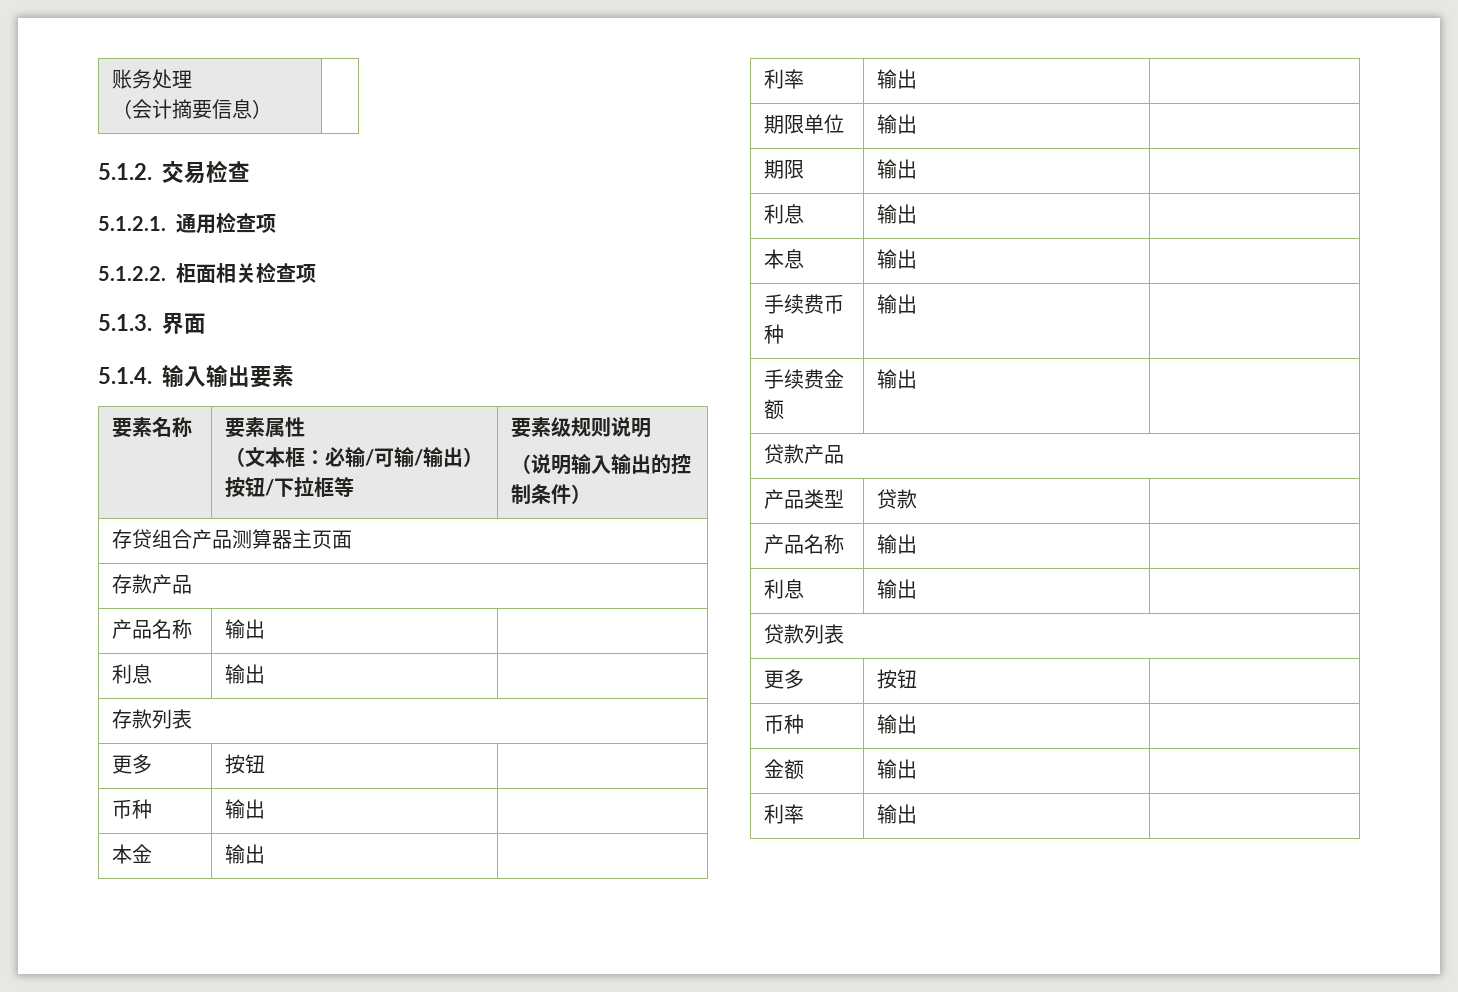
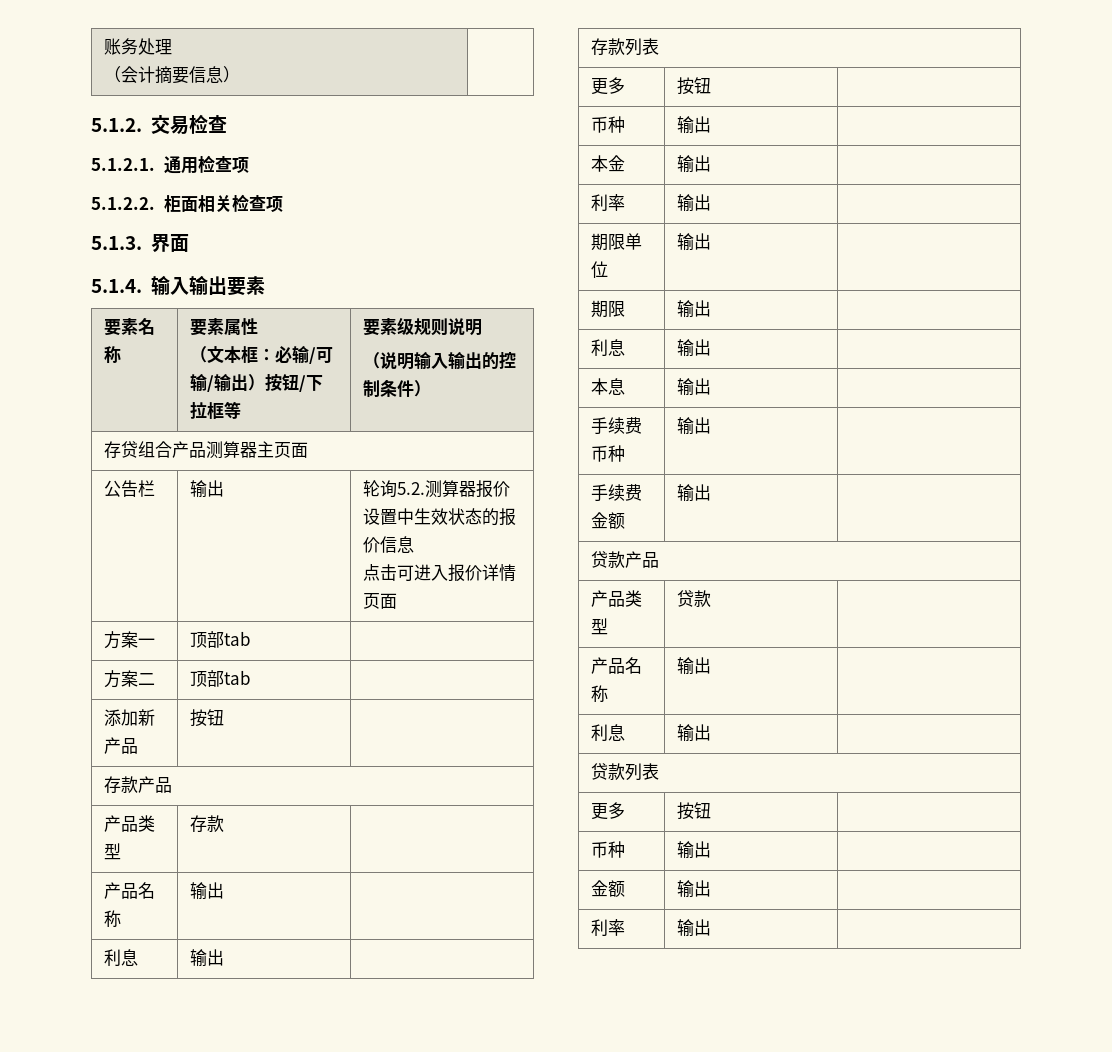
(352, 539) none -> [103,480,155,497] [189,480,224,498] [362,480,510,498] [362,508,516,526] [362,536,414,553] [362,564,516,582] [362,593,397,609] [103,631,155,649] [189,631,251,648] [103,670,155,688] [189,670,251,687] [103,709,155,726] [103,737,138,754] [189,709,224,727] // 公告栏 | 输出 | 轮询5.2.测算器报价设置中生效状态的报价信息 // 点击可进入报价详情页面 // 方案一 | 顶部tab | // 方案二 | 顶部tab | // 添加新产品 | 按钮 |
(192, 584) none -> [103,815,155,832] [103,843,121,860] [189,815,224,832] // 产品类型 | 存款 |

